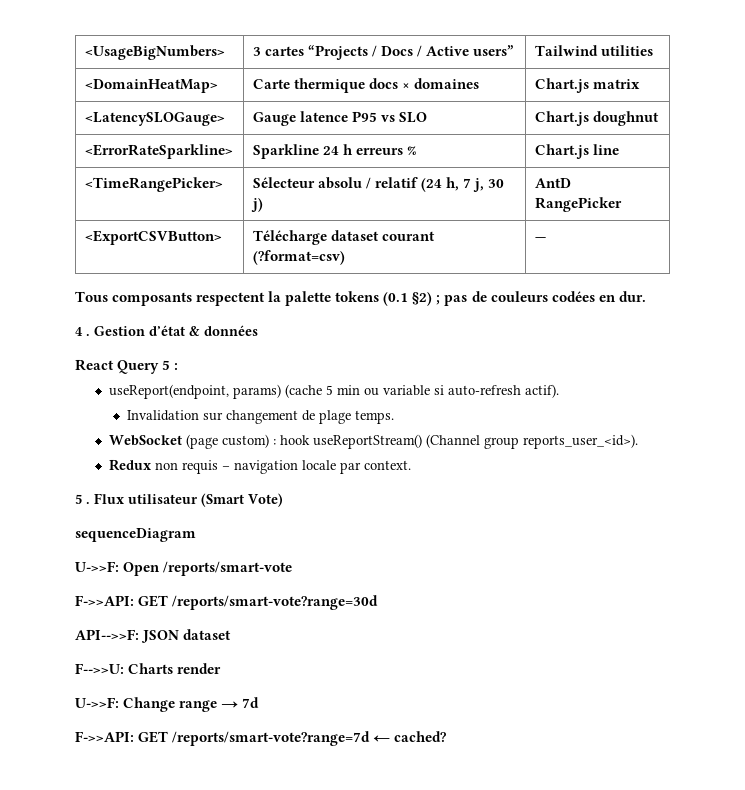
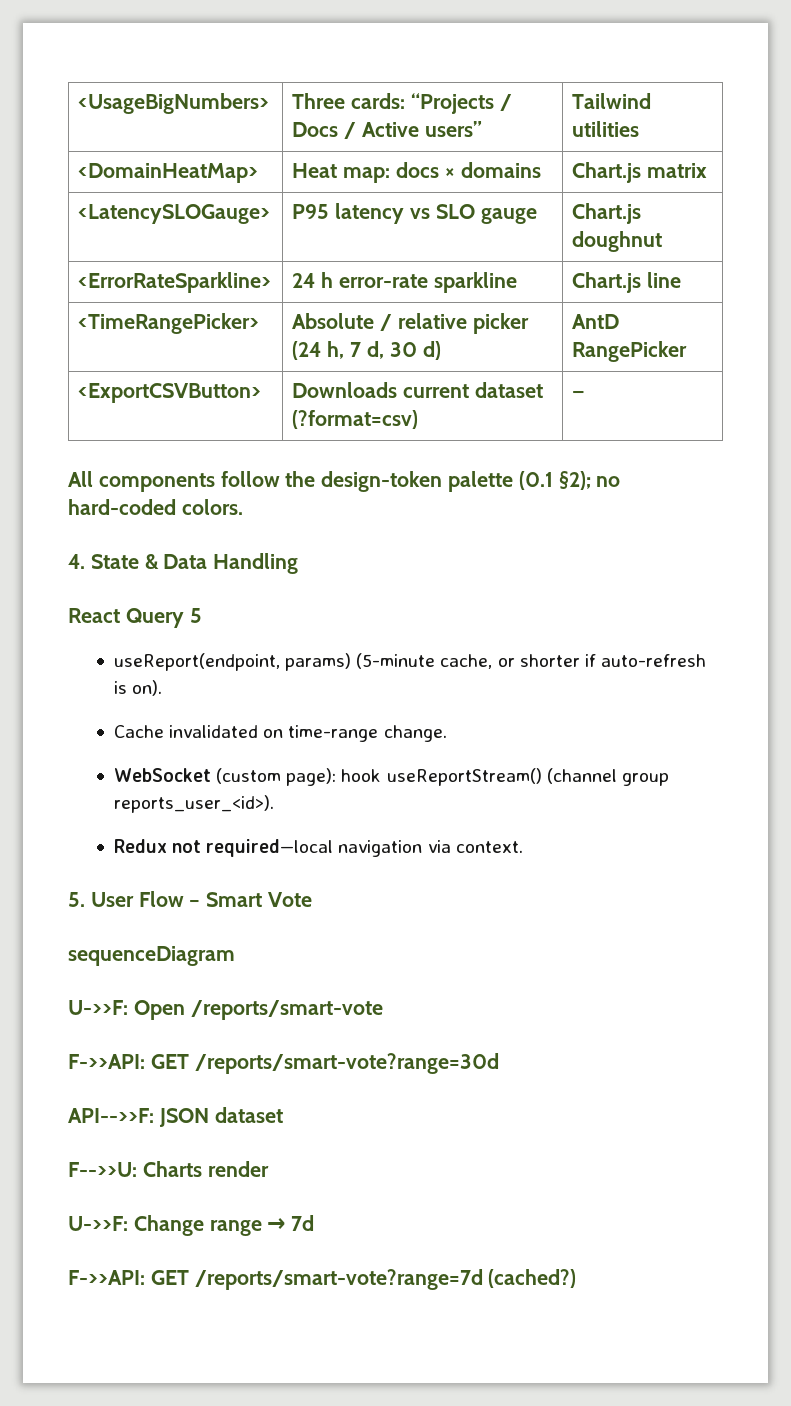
[252,46,304,56] 3 cartes -> [292,93,406,109] Three cards:
[252,78,365,93] Carte thermique -> [292,163,391,183] Heat map:
[413,78,479,89] domaines -> [460,162,541,178] domains
[252,111,377,126] Gauge latence P95 -> [292,203,405,224] P95 latency
(427, 117) none -> [480,208,537,224] gauge
[252,144,319,159] Sparkline -> (272, 282) none
[355,146,417,155] erreurs % -> [339,272,517,293] error-rate sparkline
[252,177,505,192] [250,198,263,212] Sélecteur absolu / relatif (24 h, 7 j, 30 j) -> [292,313,529,334] [292,341,441,360] Absolute / relative picker (24 h, 7 d, 30 d)
[252,230,435,245] Télécharge dataset courant -> [292,382,544,398] Downloads current dataset
[75,291,646,306] [75,325,258,336] Tous composants respectent la palette tokens (0.1 §2) ; pas de couleurs codées en dur. // 4 . Gestion d’état & données -> [68,471,621,492] [68,499,243,515] [68,553,299,574] All components follow the design-token palette (0.1 §2); no hard-coded colors. // 4. State & Data Handling
[174,363,179,370] : -> (202, 615) none
[284,384,559,398] [126,410,394,424] [108,434,276,449] (cache 5 min ou variable si auto‑refresh actif). // Invalidation sur changement de plage temps. // WebSocket (page custom) : -> [356,653,706,669] [114,680,163,696] [114,725,447,742] [114,768,337,786] (5-minute cache, or shorter if auto-refresh is on). // Cache invalidated on time-range change. // WebSocket (custom page):
[425,434,480,448] (Channel -> [546,768,617,784] (channel
[154,460,411,474] [75,493,283,507] non requis – navigation locale par context. // 5 . Flux utilisateur (Smart Vote) -> [172,839,523,857] [68,891,313,907] not required—local navigation via context. // 5. User Flow – Smart Vote
[373,731,447,742] ← cached? -> [488,1269,577,1288] (cached?)

